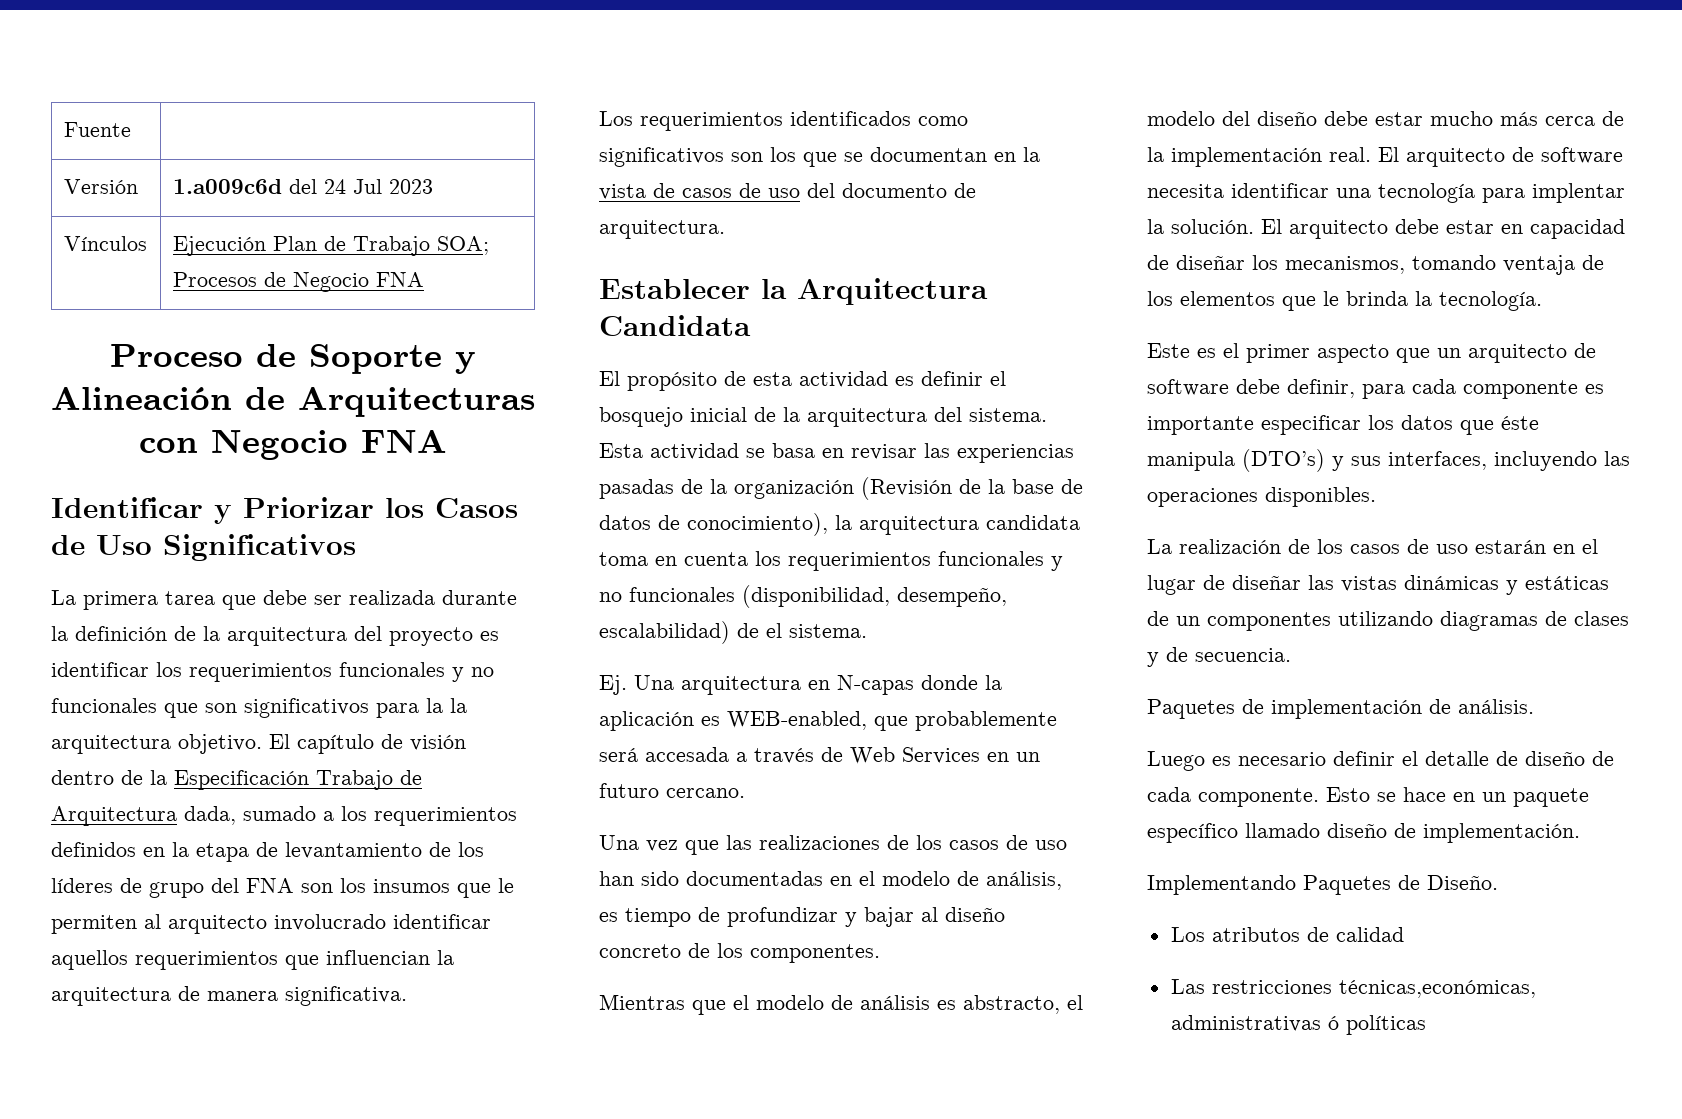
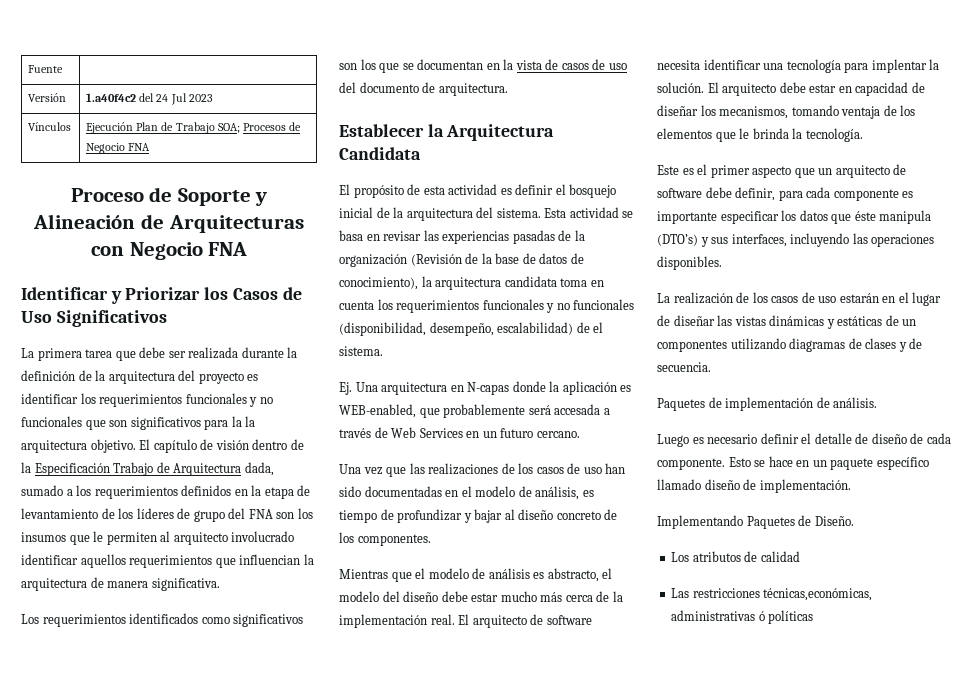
[172,179,282,194] 1.a009c6d -> [86,93,137,102] 1.a40f4c2

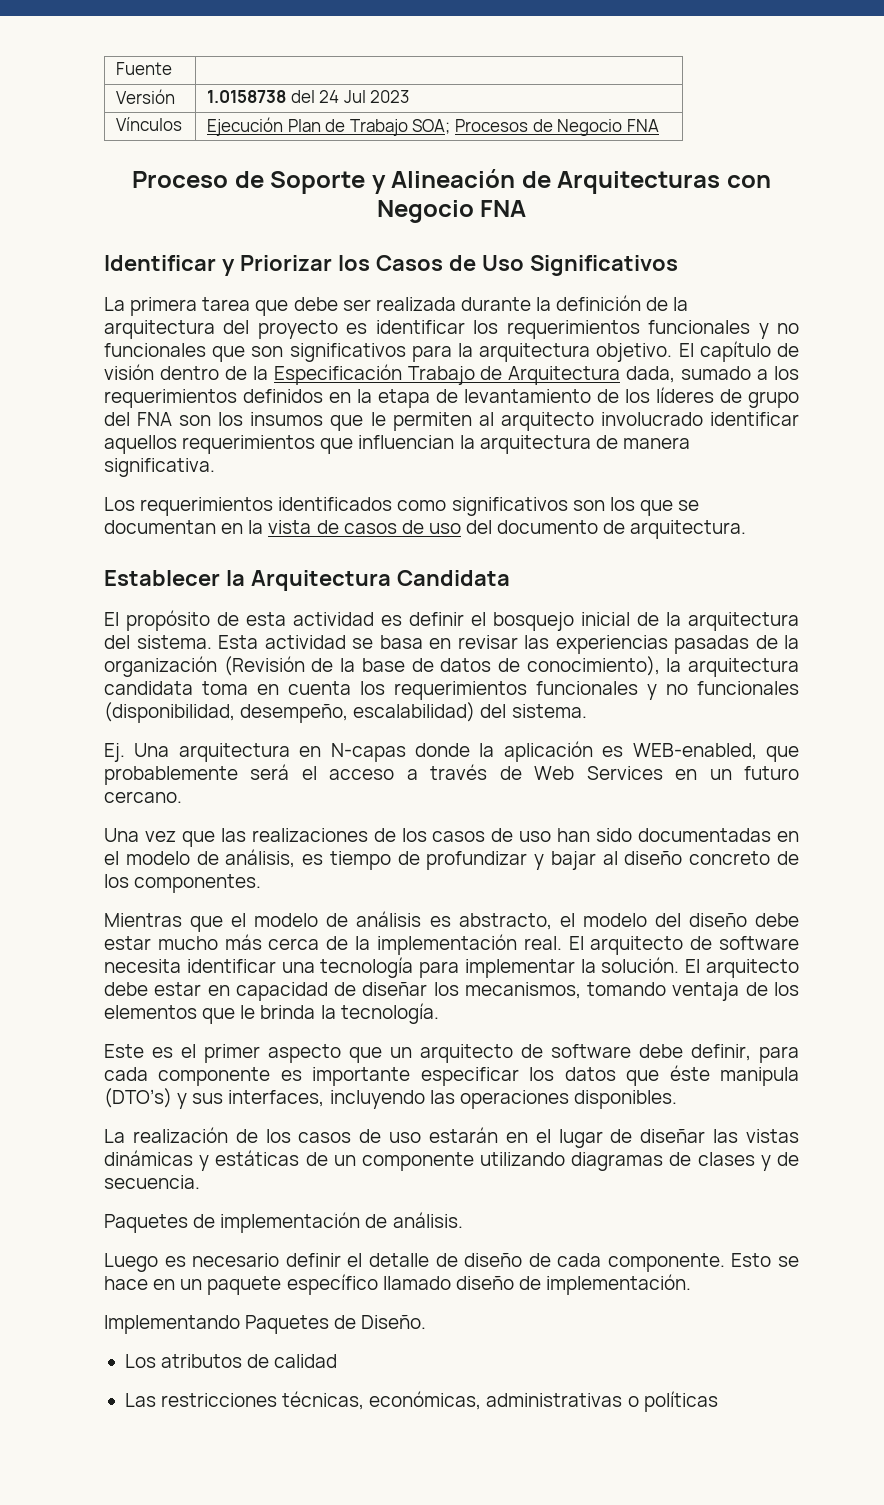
[86,93,137,102] 1.a40f4c2 -> [207,90,287,103] 1.0158738
[245,416,256,427] la -> (473, 350) none
[576,322,604,333] de el -> [480,704,507,718] del
[554,404,601,415] accesada -> [301,766,395,780] el acceso
[871,59,927,73] implentar -> [464,959,575,978] implementar
[657,340,727,352] componentes -> [361,1152,474,1171] componente
[763,588,873,601] [671,610,765,621] técnicas,económicas, administrativas ó -> [282,1391,639,1410] técnicas, económicas, administrativas o

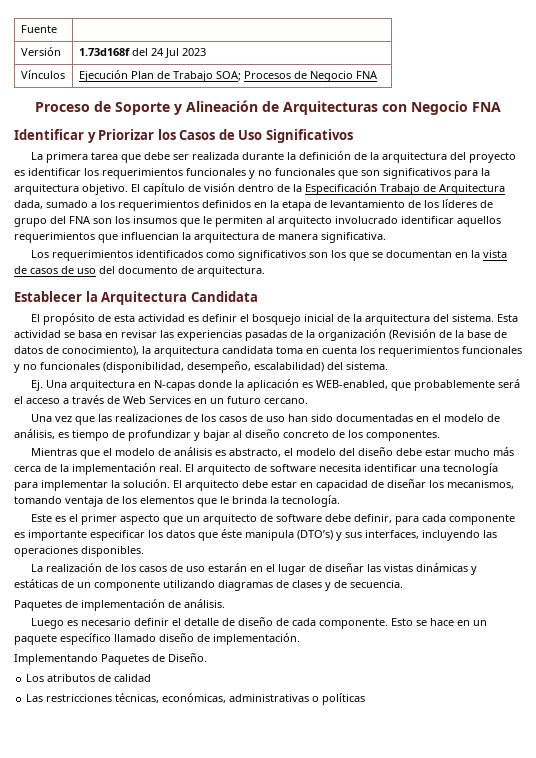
[207,90,287,103] 1.0158738 -> [78,48,130,56] 1.73d168f

